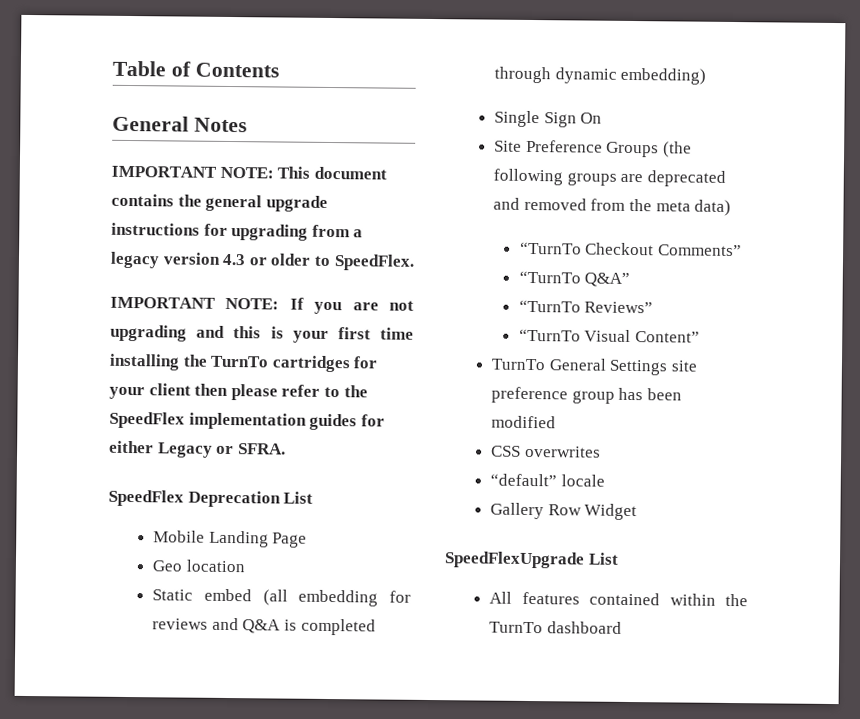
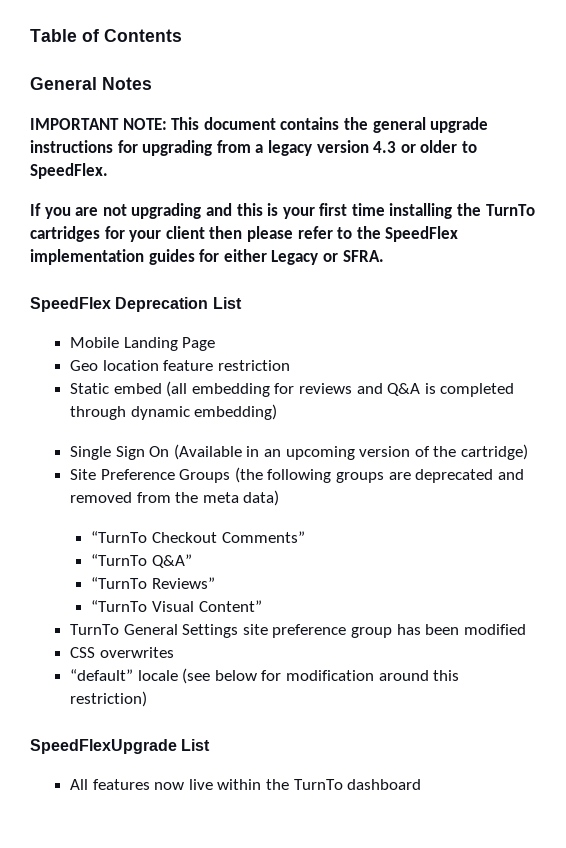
[110,296,280,310] IMPORTANT NOTE: -> (108, 171) none
(245, 566) none -> [163,360,290,371] feature restriction
(603, 118) none -> [173,444,528,460] (Available in an upcoming version of the cartridge)
[490,502,638,521] // Gallery Row Widget -> [182,668,460,684] [70,691,148,707] (see below for modification around this restriction)
[589,592,661,606] contained -> [154,779,213,790] now live

